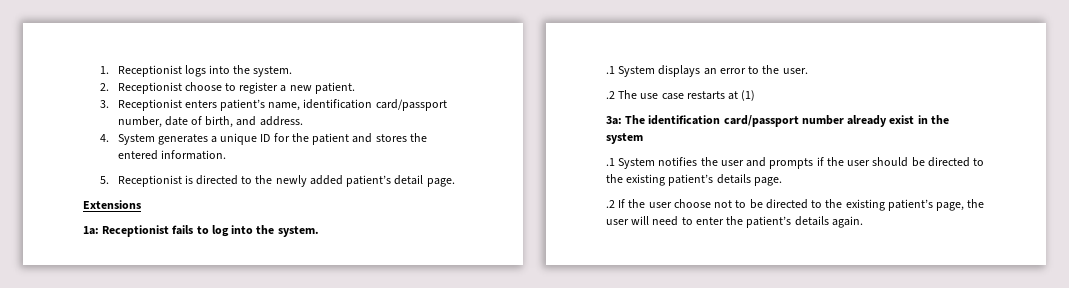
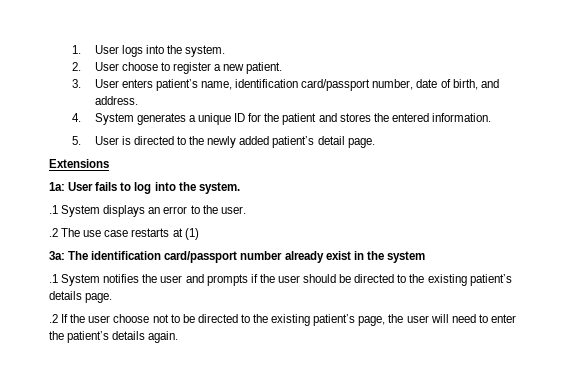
[117,65,182,77] Receptionist -> [94,45,119,54] User
[117,82,182,94] Receptionist -> [94,62,119,71] User
[117,99,182,111] Receptionist -> [94,79,119,88] User
[117,175,182,187] Receptionist -> [94,136,119,145] User
[102,225,170,237] Receptionist -> [68,182,94,191] User

